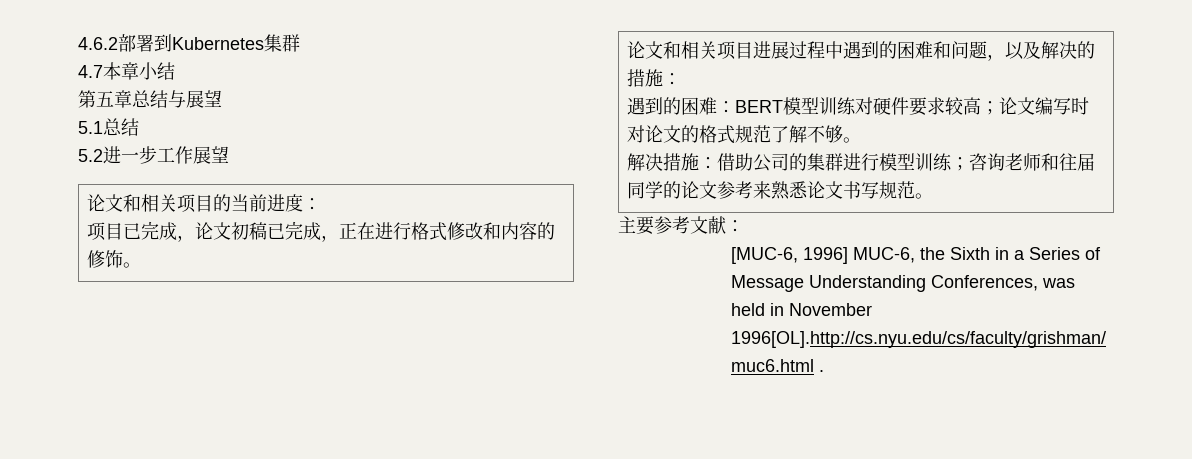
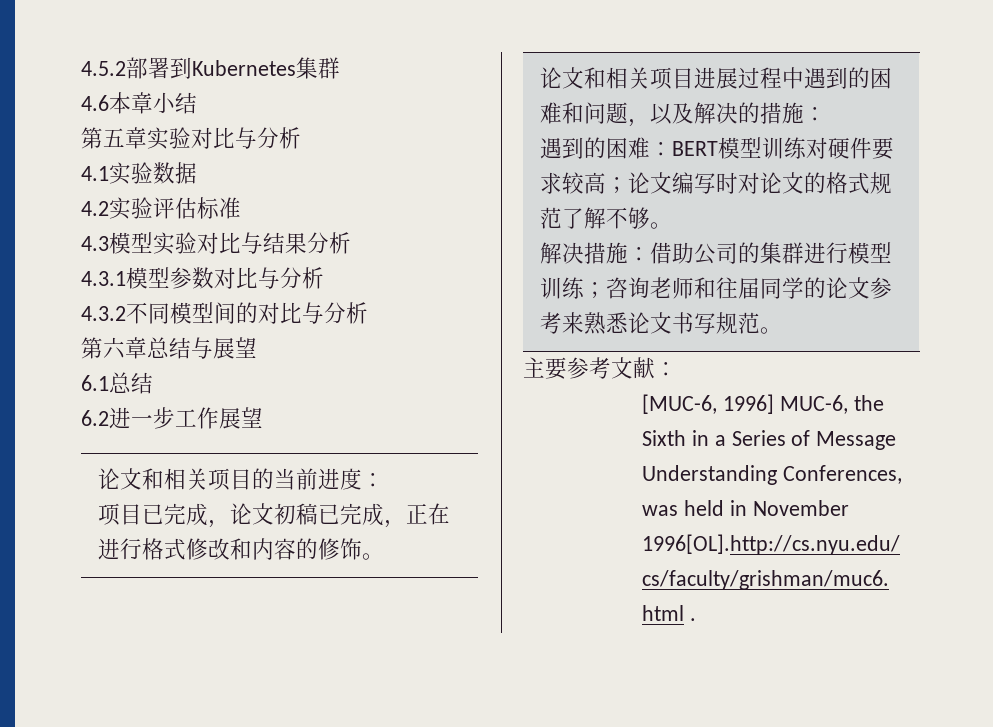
[78,37,118,50] 4.6.2 -> [81,61,126,76] 4.5.2
[78,65,103,78] 4.7 -> [81,95,109,111] 4.6
[78,90,114,108] // 第五 -> [81,127,301,150] [81,162,197,185] [81,197,241,220] [81,232,351,255] [81,267,324,289] [81,302,368,324] [81,337,125,359] // 第五章实验对比与分析 // 4.1实验数据 // 4.2实验评估标准 // 4.3模型实验对比与结果分析 // 4.3.1模型参数对比与分析 // 4.3.2不同模型间的对比与分析 // 第六
[78,121,103,134] 5.1 -> [81,375,109,391] 6.1
[78,149,103,162] 5.2 -> [81,410,109,426] 6.2

